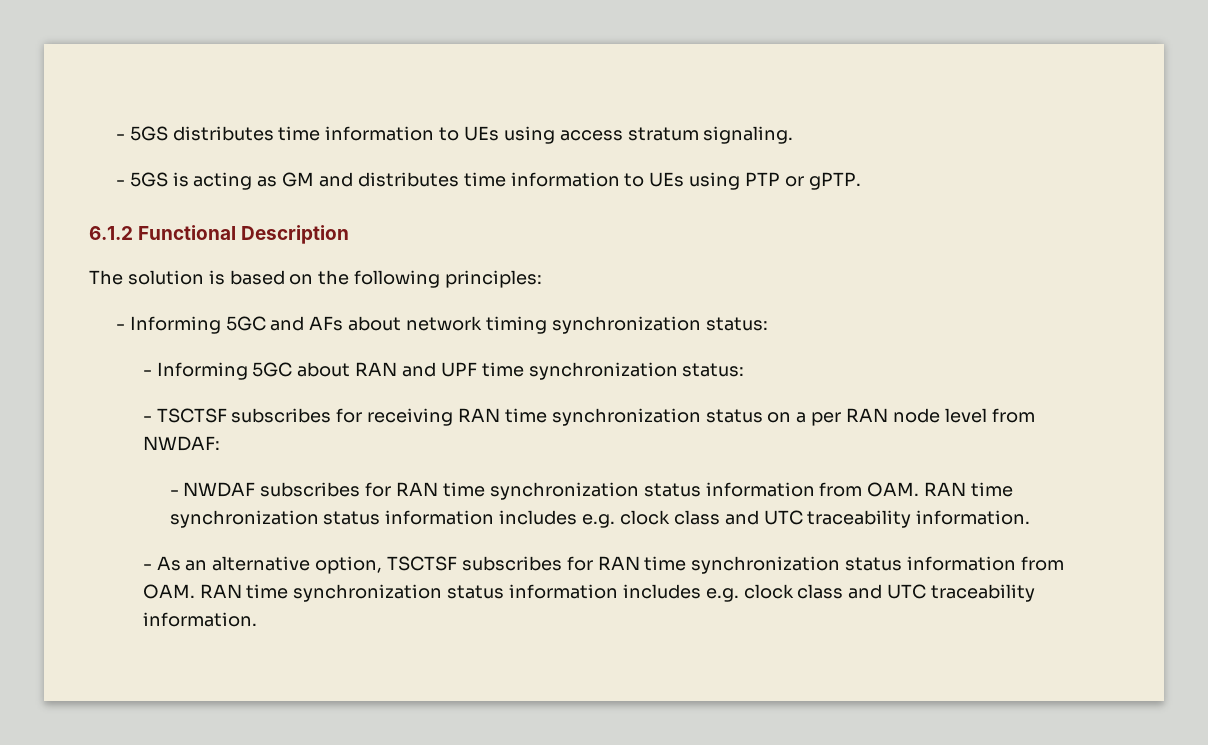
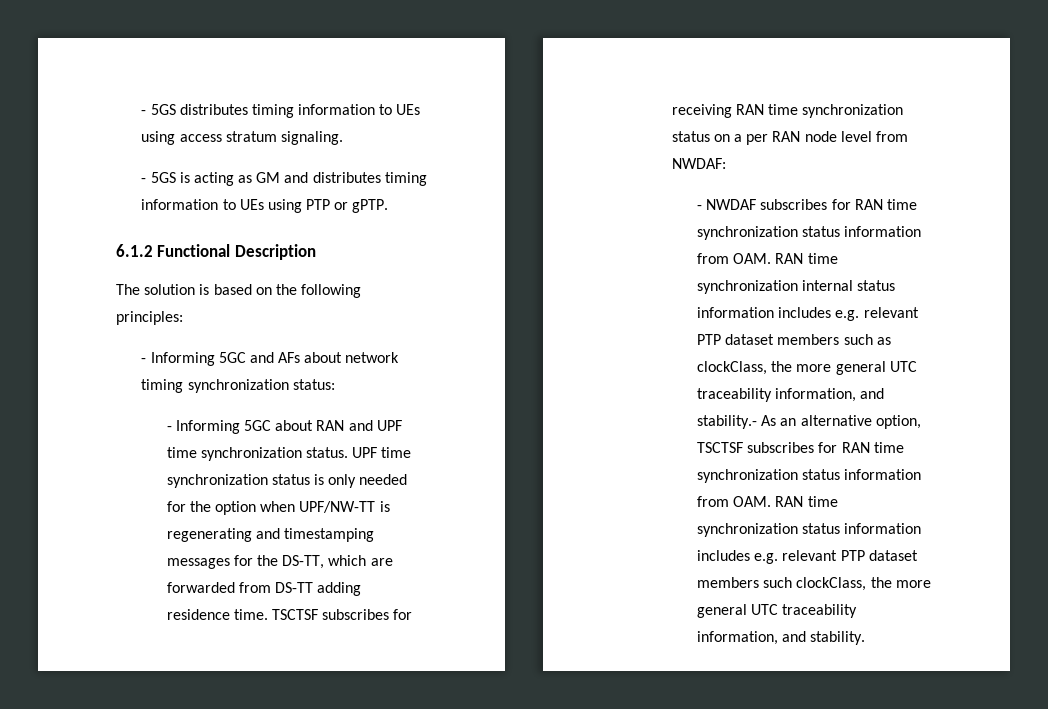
[278,126,321,141] time -> [251,104,294,118] timing
[463,172,506,187] time -> [384,172,427,186] timing
[682,363,745,377] [142,416,152,422] status: // - -> [306,447,412,458] [166,474,408,488] [166,501,390,515] [166,528,375,542] [166,555,393,569] [166,582,362,596] [166,609,268,620] status. UPF time synchronization status is only needed for the option when UPF/NW-TT is regenerating and timestamping messages for the DS-TT, which are forwarded from DS-TT adding residence time.
[323,510,1031,528] [142,564,152,570] status information includes e.g. clock class and UTC traceability information. // - -> [802,280,896,291] [697,307,919,321] [697,334,891,345] [697,361,917,375] [697,388,885,402] [697,415,758,429] internal status information includes e.g. relevant PTP dataset members such as clockClass, the more general UTC traceability information, and stability.-
[743,584,1036,602] [142,612,257,627] clock class and UTC traceability information. -> [782,550,918,561] [697,577,931,591] [697,604,858,618] [697,631,866,645] relevant PTP dataset members such clockClass, the more general UTC traceability information, and stability.

